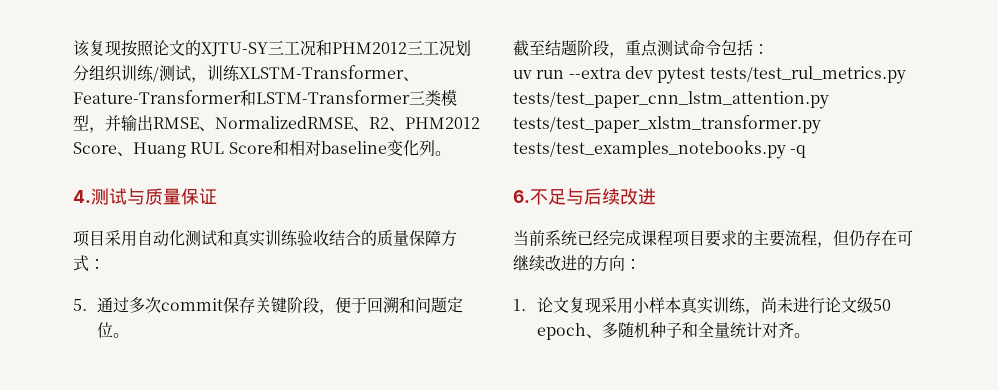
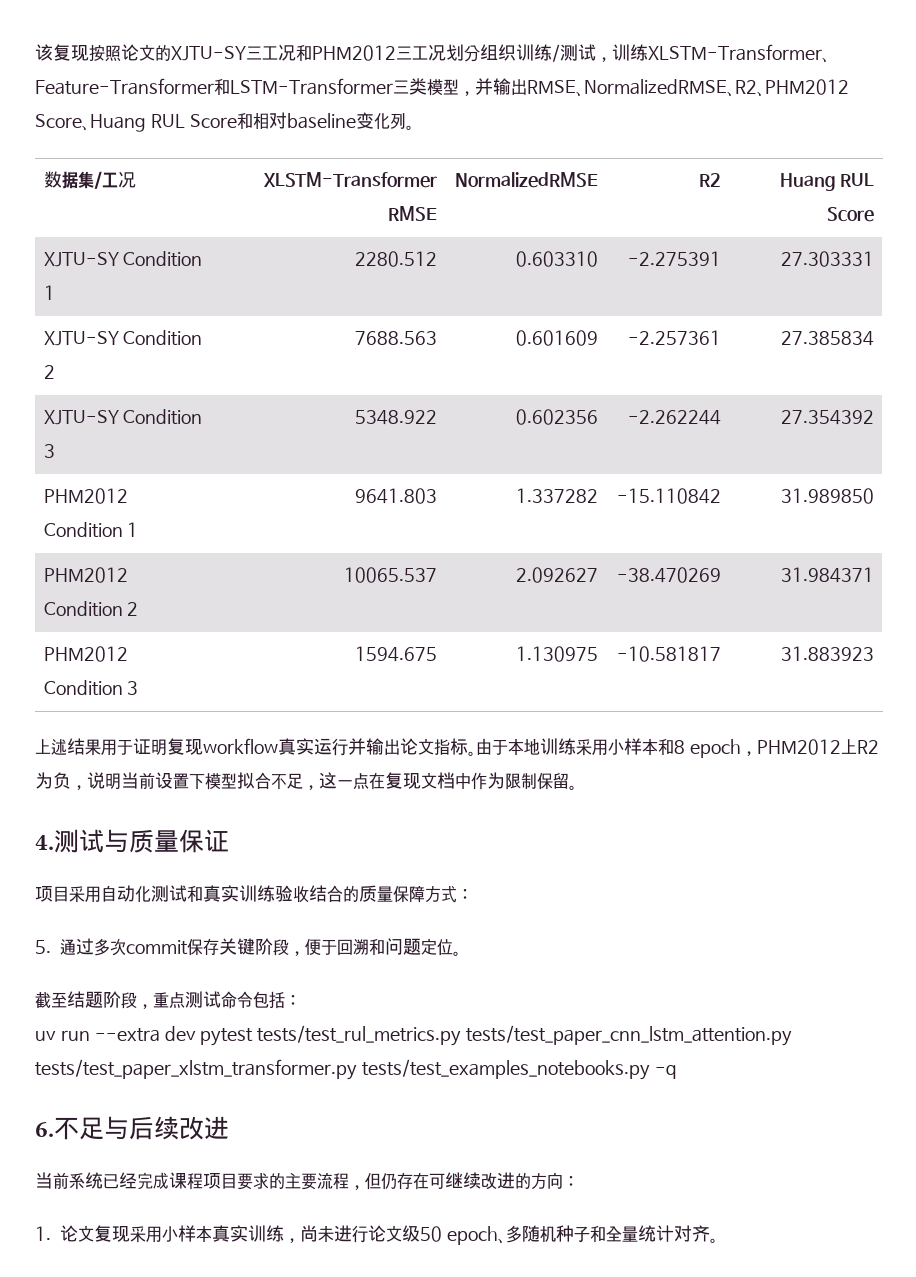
(451, 153) none -> [43,171,136,189] [262,172,438,188] [388,206,438,221] [455,172,599,188] [699,173,722,187] [779,173,875,191] [827,207,875,222] [43,251,203,267] [43,285,55,300] [355,251,438,267] [516,251,599,267] [628,251,722,266] [781,251,875,267] [43,330,203,346] [43,365,55,379] [355,331,438,345] [516,330,599,346] [628,330,722,345] [781,331,875,346] [43,409,203,425] [43,444,55,458] [355,410,438,425] [516,409,599,425] [628,410,722,425] [781,410,875,425] [43,488,128,504] [43,522,139,538] [355,488,438,504] [516,488,599,503] [617,488,722,504] [781,488,875,504] [43,567,128,583] [43,601,139,617] [344,567,438,583] [516,567,599,583] [617,567,722,583] [781,567,875,583] [43,646,128,662] [43,680,139,696] [355,646,438,662] [516,646,599,662] [617,646,722,662] [781,646,875,661] [35,738,879,758] [35,772,577,790] // 数据集/工况 | XLSTM-Transformer RMSE | NormalizedRMSE | R2 | Huang RUL Score // XJTU-SY Condition 1 | 2280.512 | 0.603310 | -2.275391 | 27.303331 // XJTU-SY Condition 2 | 7688.563 | 0.601609 | -2.257361 | 27.385834 // XJTU-SY Condition 3 | 5348.922 | 0.602356 | -2.262244 | 27.354392 // PHM2012 Condition 1 | 9641.803 | 1.337282 | -15.110842 | 31.989850 // PHM2012 Condition 2 | 10065.537 | 2.092627 | -38.470269 | 31.984371 // PHM2012 Condition 3 | 1594.675 | 1.130975 | -10.581817 | 31.883923 // 上述结果用于证明复现workflow真实运行并输出论文指标。由于本地训练采用小样本和8 epoch，PHM2012上R2为负，说明当前设置下模型拟合不足，这一点在复现文档中作为限制保留。

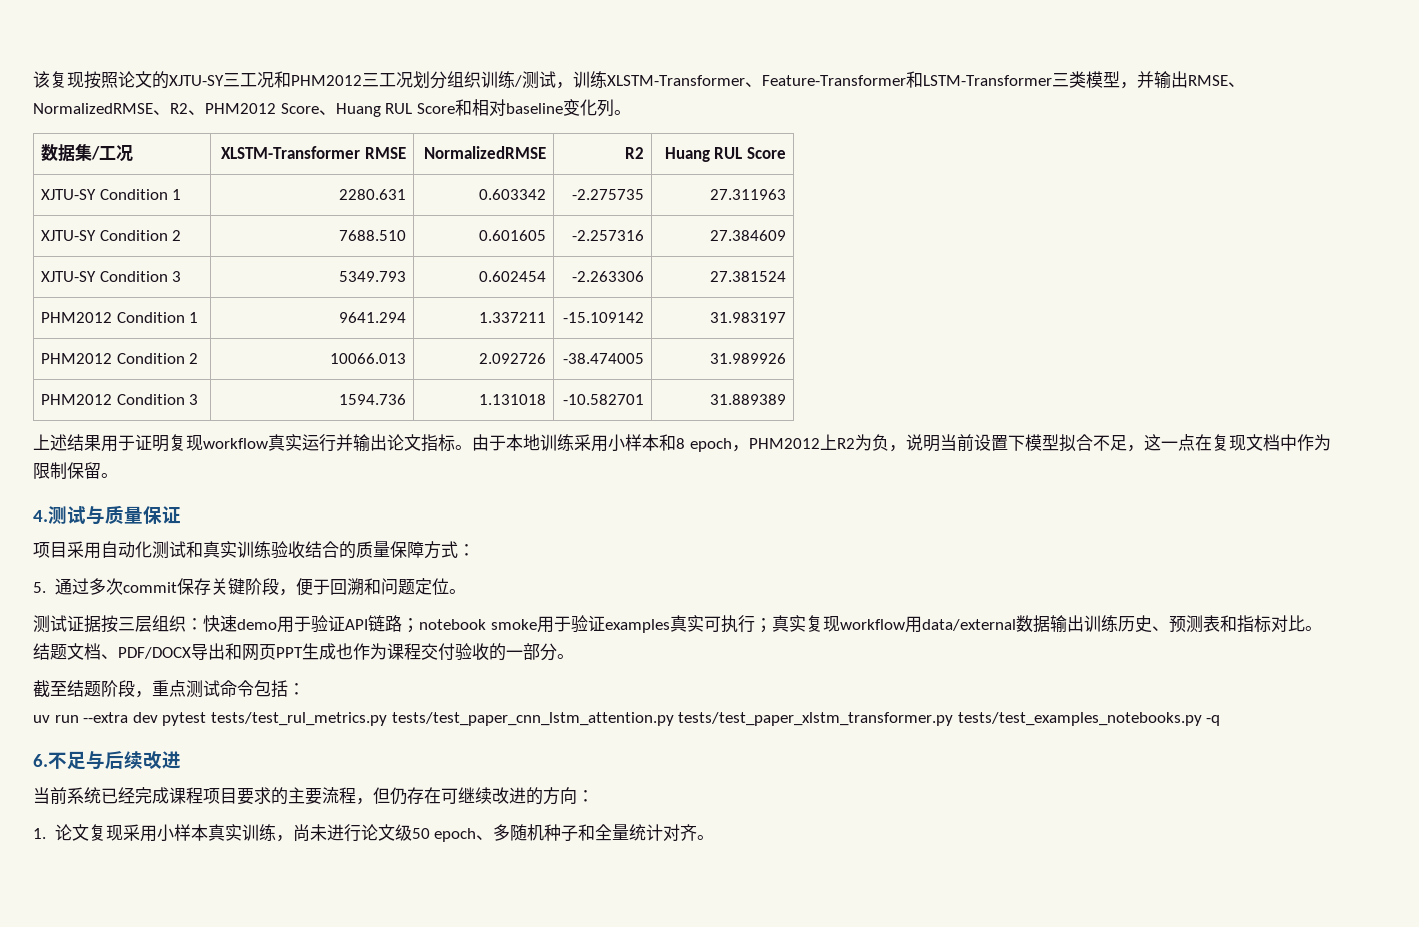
[355,251,438,267] [516,251,599,267] [628,251,722,266] [781,251,875,267] 2280.512 | 0.603310 | -2.275391 | 27.303331 -> [338,189,406,200] [478,189,546,200] [571,189,644,200] [709,189,786,200] 2280.631 | 0.603342 | -2.275735 | 27.311963
[355,331,438,345] [516,330,599,346] [628,330,722,345] [781,331,875,346] 7688.563 | 0.601609 | -2.257361 | 27.385834 -> [338,230,406,241] [478,230,546,241] [571,230,644,241] [709,230,786,241] 7688.510 | 0.601605 | -2.257316 | 27.384609
[355,410,438,425] [516,409,599,425] [628,410,722,425] [781,410,875,425] 5348.922 | 0.602356 | -2.262244 | 27.354392 -> [338,271,406,282] [478,271,546,282] [571,271,644,282] [709,271,786,282] 5349.793 | 0.602454 | -2.263306 | 27.381524
[355,488,438,504] [516,488,599,503] [617,488,722,504] [781,488,875,504] 9641.803 | 1.337282 | -15.110842 | 31.989850 -> [338,312,406,323] [478,312,546,323] [562,312,644,323] [709,312,786,323] 9641.294 | 1.337211 | -15.109142 | 31.983197
[344,567,438,583] [516,567,599,583] [617,567,722,583] [781,567,875,583] 10065.537 | 2.092627 | -38.470269 | 31.984371 -> [329,353,406,364] [478,353,546,364] [562,353,644,364] [709,353,786,364] 10066.013 | 2.092726 | -38.474005 | 31.989926
[355,646,438,662] [516,646,599,662] [617,646,722,662] [781,646,875,661] 1594.675 | 1.130975 | -10.581817 | 31.883923 -> [338,394,406,405] [478,394,546,405] [562,394,644,405] [709,394,786,405] 1594.736 | 1.131018 | -10.582701 | 31.889389
(461, 953) none -> [33,615,1322,633] [33,643,574,661] // 测试证据按三层组织：快速demo用于验证API链路；notebook smoke用于验证examples真实可执行；真实复现workflow用data/external数据输出训练历史、预测表和指标对比。结题文档、PDF/DOCX导出和网页PPT生成也作为课程交付验收的一部分。

